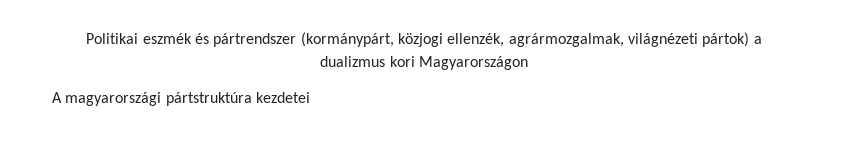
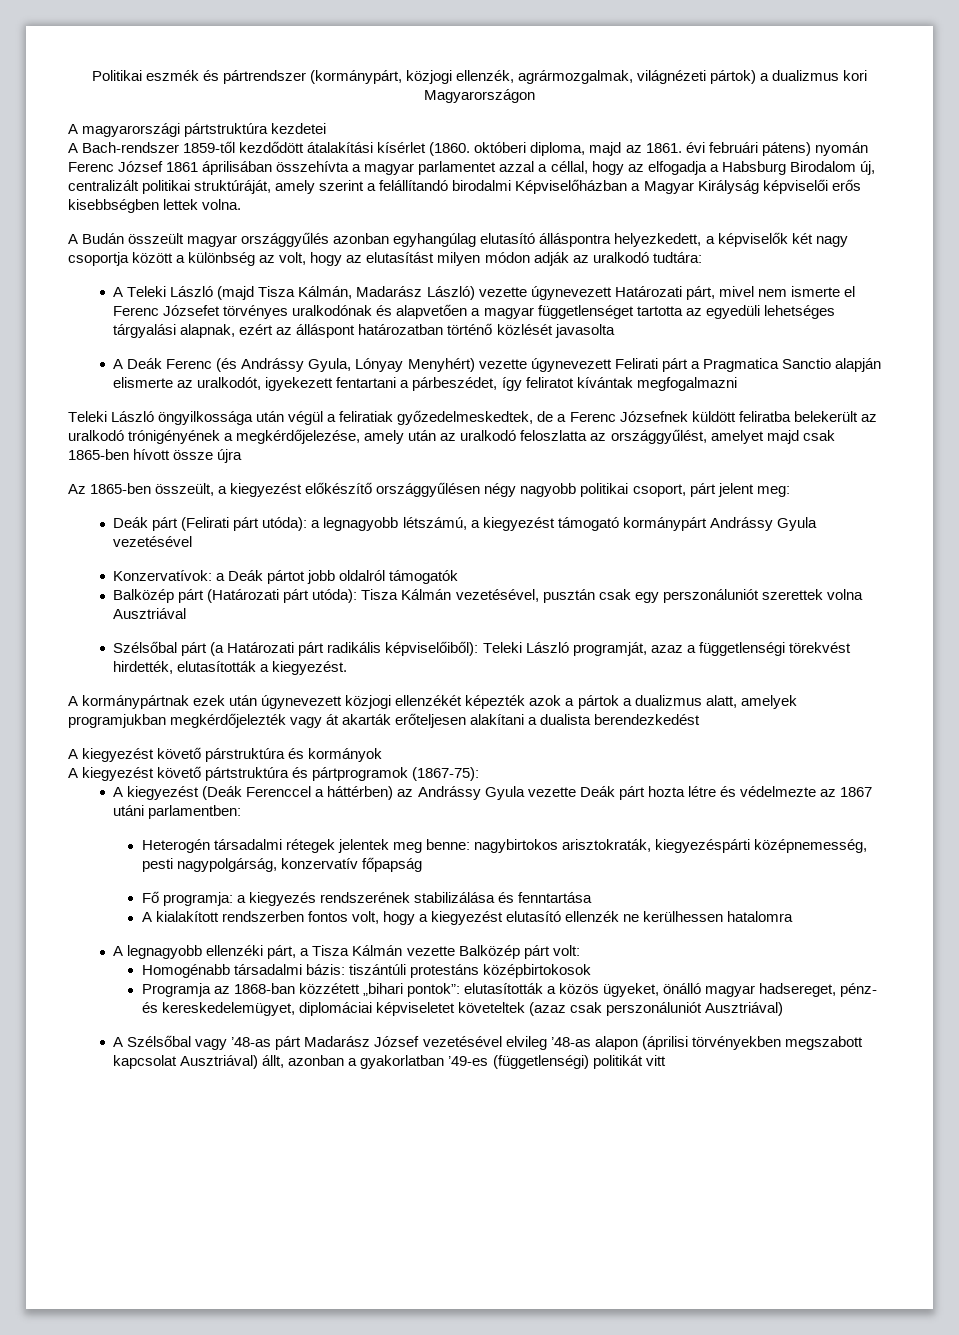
(310, 97) none -> [68,141,868,156] [68,161,875,175] [68,179,861,194] [68,199,242,213] [68,232,848,247] [68,252,702,266] [113,286,855,300] [113,304,835,319] [113,323,615,338] [113,358,881,372] [113,377,737,391] [68,410,877,425] [68,429,835,444] [68,449,243,463] [68,482,790,497] [113,517,817,531] [113,536,193,547] [113,570,459,584] [113,589,863,603] [113,608,187,619] [113,641,851,656] [113,661,348,675] [68,695,797,709] [68,713,701,728] [68,747,383,762] [68,766,480,781] [113,786,873,800] [113,805,242,819] [141,839,868,853] [141,857,422,872] [141,891,593,906] [141,911,794,925] [113,945,580,959] [141,964,592,978] [141,983,878,997] [141,1002,784,1016] [113,1035,863,1050] [113,1055,666,1069] // A Bach-rendszer 1859-től kezdődött átalakítási kísérlet (1860. októberi diploma, majd az 1861. évi februári pátens) nyomán Ferenc József 1861 áprilisában összehívta a magyar parlamentet azzal a céllal, hogy az elfogadja a Habsburg Birodalom új, centralizált politikai struktúráját, amely szerint a felállítandó birodalmi Képviselőházban a Magyar Királyság képviselői erős kisebbségben lettek volna. // A Budán összeült magyar országgyűlés azonban egyhangúlag elutasító álláspontra helyezkedett, a képviselők két nagy csoportja között a különbség az volt, hogy az elutasítást milyen módon adják az uralkodó tudtára: // A Teleki László (majd Tisza Kálmán, Madarász László) vezette úgynevezett Határozati párt, mivel nem ismerte el Ferenc Józsefet törvényes uralkodónak és alapvetően a magyar függetlenséget tartotta az egyedüli lehetséges tárgyalási alapnak, ezért az álláspont határozatban történő közlését javasolta // A Deák Ferenc (és Andrássy Gyula, Lónyay Menyhért) vezette úgynevezett Felirati párt a Pragmatica Sanctio alapján elismerte az uralkodót, igyekezett fentartani a párbeszédet, így feliratot kívántak megfogalmazni // Teleki László öngyilkossága után végül a feliratiak győzedelmeskedtek, de a Ferenc Józsefnek küldött feliratba belekerült az uralkodó trónigényének a megkérdőjelezése, amely után az uralkodó feloszlatta az országgyűlést, amelyet majd csak 1865-ben hívott össze újra // Az 1865-ben összeült, a kiegyezést előkészítő országgyűlésen négy nagyobb politikai csoport, párt jelent meg: // Deák párt (Felirati párt utóda): a legnagyobb létszámú, a kiegyezést támogató kormánypárt Andrássy Gyula vezetésével // Konzervatívok: a Deák pártot jobb oldalról támogatók // Balközép párt (Határozati párt utóda): Tisza Kálmán vezetésével, pusztán csak egy perszonáluniót szerettek volna Ausztriával // Szélsőbal párt (a Határozati párt radikális képviselőiből): Teleki László programját, azaz a függetlenségi törekvést hirdették, elutasították a kiegyezést. // A kormánypártnak ezek után úgynevezett közjogi ellenzékét képezték azok a pártok a dualizmus alatt, amelyek programjukban megkérdőjelezték vagy át akarták erőteljesen alakítani a dualista berendezkedést // A kiegyezést követő párstruktúra és kormányok // A kiegyezést követő pártstruktúra és pártprogramok (1867-75): // A kiegyezést (Deák Ferenccel a háttérben) az Andrássy Gyula vezette Deák párt hozta létre és védelmezte az 1867 utáni parlamentben: // Heterogén társadalmi rétegek jelentek meg benne: nagybirtokos arisztokraták, kiegyezéspárti középnemesség, pesti nagypolgárság, konzervatív főpapság // Fő programja: a kiegyezés rendszerének stabilizálása és fenntartása // A kialakított rendszerben fontos volt, hogy a kiegyezést elutasító ellenzék ne kerülhessen hatalomra // A legnagyobb ellenzéki párt, a Tisza Kálmán vezette Balközép párt volt: // Homogénabb társadalmi bázis: tiszántúli protestáns középbirtokosok // Programja az 1868-ban közzétett „bihari pontok”: elutasították a közös ügyeket, önálló magyar hadsereget, pénz- és kereskedelemügyet, diplomáciai képviseletet követeltek (azaz csak perszonáluniót Ausztriával) // A Szélsőbal vagy ’48-as párt Madarász József vezetésével elvileg ’48-as alapon (áprilisi törvényekben megszabott kapcsolat Ausztriával) állt, azonban a gyakorlatban ’49-es (függetlenségi) politikát vitt

